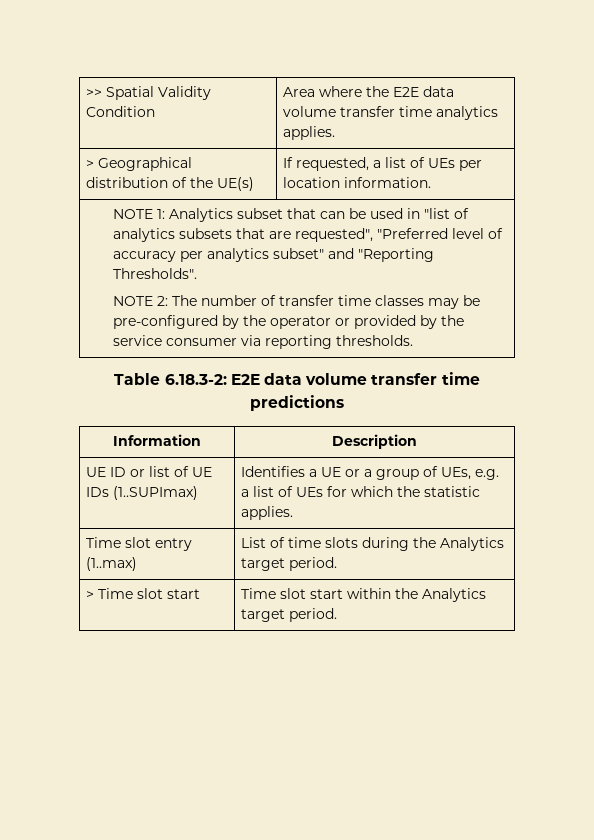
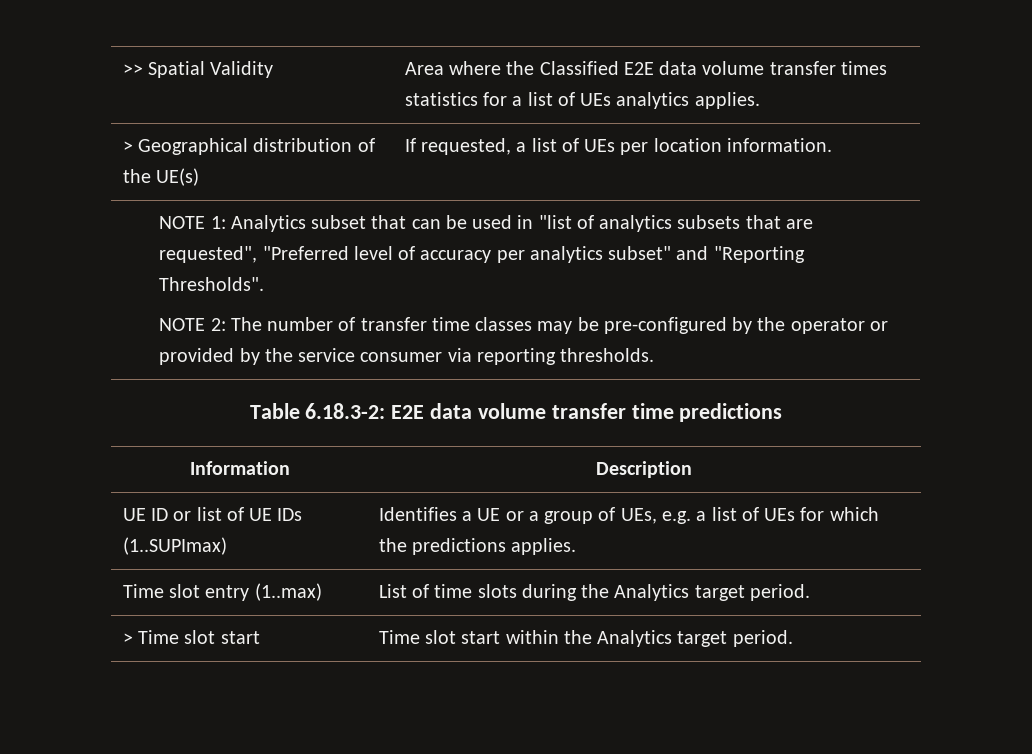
[85,106,155,117] Condition -> (274, 69) none
[392,86,454,97] [282,106,432,117] E2E data volume transfer time -> [539,61,887,75] [404,92,612,106] Classified E2E data volume transfer times statistics for a list of UEs
[423,486,480,497] statistic -> [412,538,507,555] predictions

